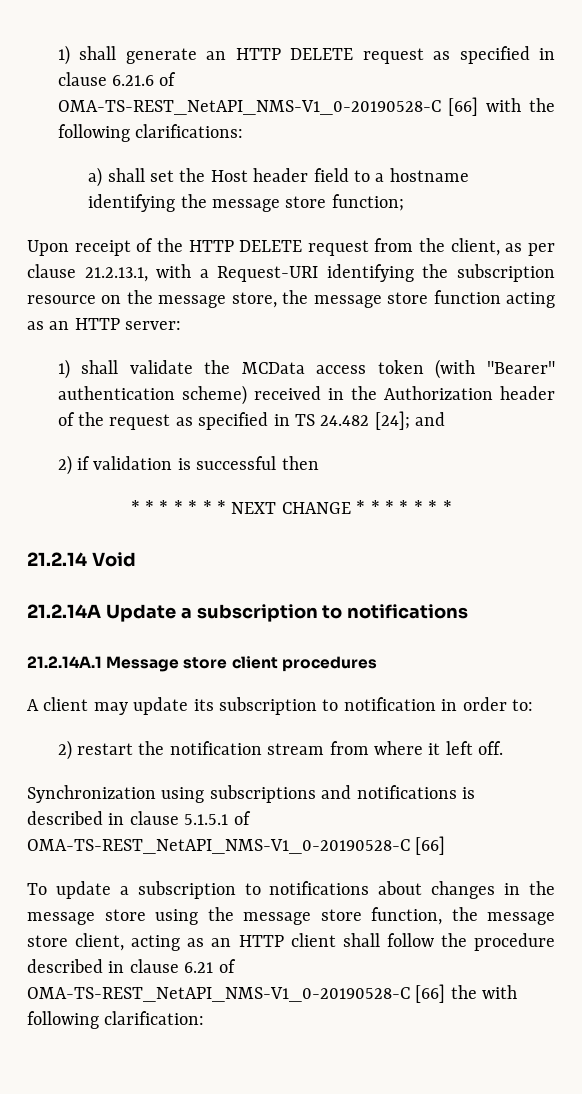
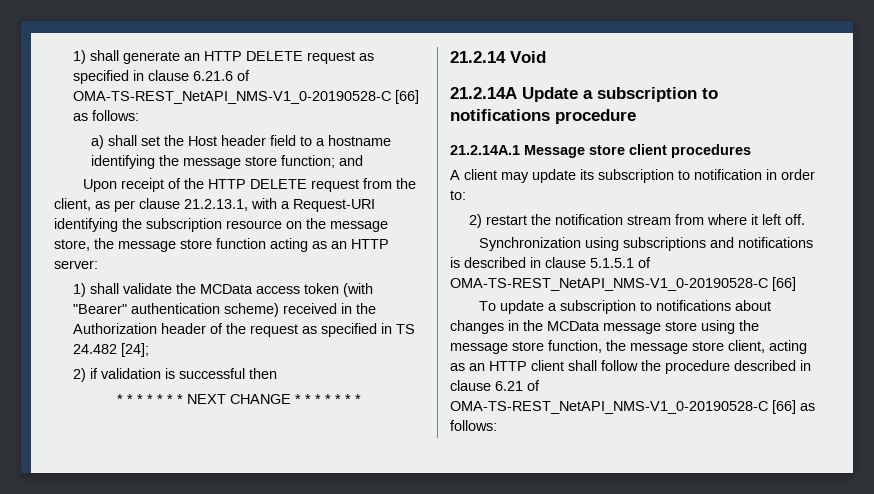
[486,98,555,112] [57,124,244,142] with the following clarifications: -> [72,110,139,121] as follows:
(404, 202) none -> [339,155,364,166] and
[415,412,446,426] and -> (149, 350) none
(469, 611) none -> [555,109,636,124] procedure
(556, 888) none -> [547,321,600,331] MCData
[450,985,518,999] [27,1011,205,1029] the with following clarification: -> [800,403,815,411] [450,420,497,431] as follows:

